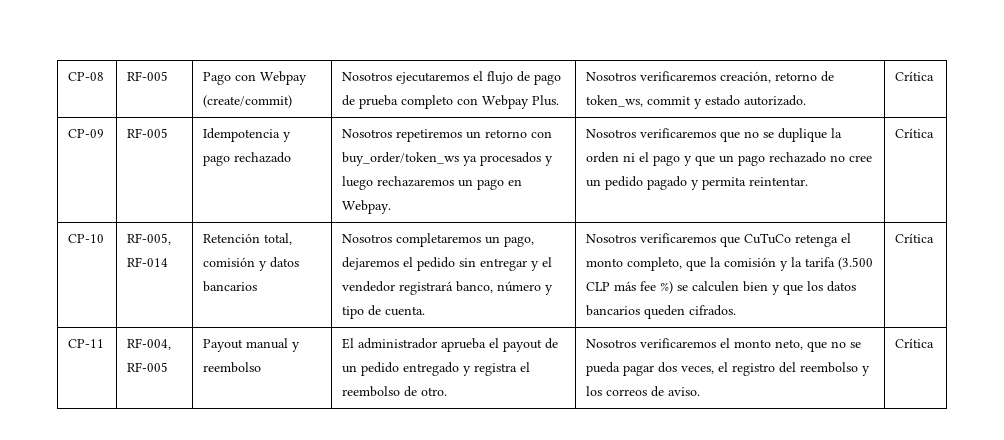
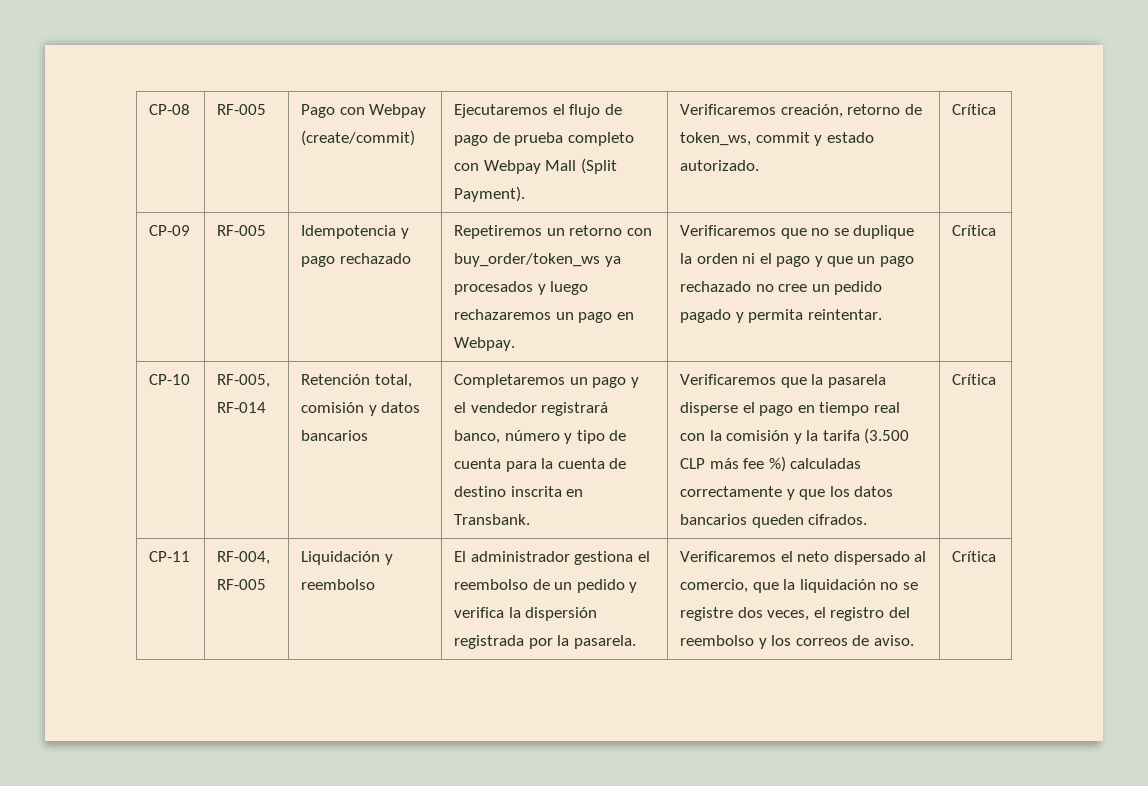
[342,72,470,84] Nosotros ejecutaremos -> [454,104,549,118] Ejecutaremos
[532,95,560,106] [586,71,717,81] Plus. | Nosotros verificaremos -> [545,158,617,174] [454,186,526,202] [680,104,777,115] Mall (Split Payment). | Verificaremos
[342,129,463,142] Nosotros repetiremos -> [454,225,543,239] Repetiremos
[586,128,717,138] Nosotros verificaremos -> [680,225,777,236] Verificaremos
[342,233,535,247] [342,257,528,271] Nosotros completaremos un pago, dejaremos el pedido sin entregar -> [454,374,627,388] Completaremos un pago
[385,306,426,316] [586,233,852,247] [586,257,707,271] cuenta. | Nosotros verificaremos que CuTuCo retenga el monto completo, que -> [454,458,627,472] [454,486,584,497] [454,514,531,525] [680,374,886,388] [680,402,900,416] [680,433,706,441] cuenta para la cuenta de destino inscrita en Transbank. | Verificaremos que la pasarela disperse el pago en tiempo real con
[677,281,769,292] se calculen bien -> [790,458,862,469] [680,486,783,497] calculadas correctamente
[203,338,289,352] Payout manual -> [301,551,381,565] Liquidación
[441,338,559,352] [342,362,531,376] [342,386,448,397] [586,338,862,352] [586,362,655,376] aprueba el payout de un pedido entregado y registra el reembolso de otro. | Nosotros verificaremos el monto neto, que no se pueda pagar -> [574,551,650,565] [454,579,638,593] [454,607,598,621] [454,635,636,649] [680,551,927,565] [680,579,918,593] [680,607,734,621] gestiona el reembolso de un pedido y verifica la dispersión registrada por la pasarela. | Verificaremos el neto dispersado al comercio, que la liquidación no se registre

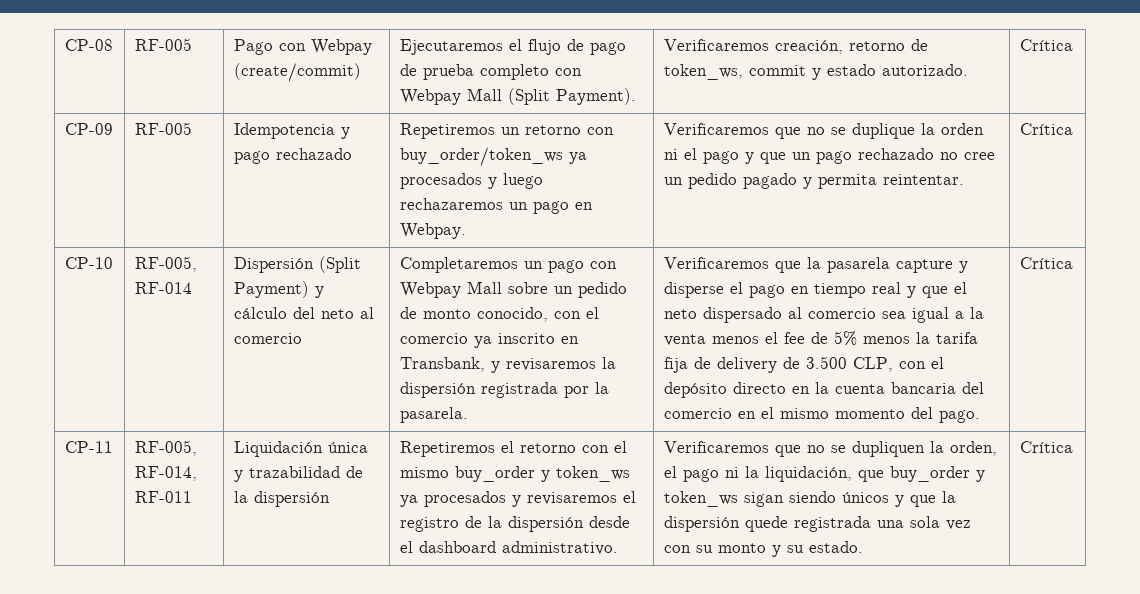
[301,374,412,388] [301,402,421,416] [301,430,369,441] [454,374,639,388] [454,402,609,416] [454,430,627,444] [454,458,627,472] [454,486,584,497] [454,514,531,525] [680,374,886,388] [680,402,900,416] [680,428,909,444] [680,456,862,472] [680,486,894,500] [680,514,868,528] [952,374,997,385] [149,551,191,562] [217,551,271,565] [217,579,267,590] [301,551,393,565] [301,579,376,590] [454,551,650,565] [454,579,638,593] [454,607,505,618] Retención total, comisión y datos bancarios | Completaremos un pago y el vendedor registrará banco, número y tipo de cuenta para la cuenta de destino inscrita en Transbank. | Verificaremos que la pasarela disperse el pago en tiempo real con la comisión y la tarifa (3.500 CLP más fee %) calculadas correctamente y que los datos bancarios queden cifrados. | Crítica // CP-11 | RF-004, RF-005 | Liquidación y reembolso | El administrador gestiona el reembolso de un pedido y verifica -> [233,256,361,273] [233,281,324,298] [233,307,374,319] [233,333,302,344] [399,257,617,273] [399,281,627,298] [399,307,599,322] [399,333,579,348] [399,357,596,373] Dispersión (Split Payment) y cálculo del neto al comercio | Completaremos un pago con Webpay Mall sobre un pedido de monto conocido, con el comercio ya inscrito en Transbank, y revisaremos
[780,551,927,565] [680,579,918,593] [680,607,910,621] [680,635,914,649] el neto dispersado al comercio, que la liquidación no se registre dos veces, el registro del reembolso y los correos de aviso. -> [774,257,968,273] [663,282,967,298] [663,307,984,323] [663,331,978,346] [663,356,944,373] [663,382,984,398] [663,407,980,423] [1019,257,1073,269] [64,441,113,453] [134,440,197,456] [134,466,197,481] [134,491,192,503] [233,441,368,457] [233,466,363,482] [233,491,330,507] [399,441,627,457] [399,466,630,482] [399,491,636,507] [399,516,630,532] [399,541,618,555] [663,441,997,457] [663,466,985,482] [663,491,956,507] [663,516,971,532] [663,541,863,557] que la pasarela capture y disperse el pago en tiempo real y que el neto dispersado al comercio sea igual a la venta menos el fee de 5% menos la tarifa fija de delivery de 3.500 CLP, con el depósito directo en la cuenta bancaria del comercio en el mismo momento del pago. | Crítica // CP-11 | RF-005, RF-014, RF-011 | Liquidación única y trazabilidad de la dispersión | Repetiremos el retorno con el mismo buy_order y token_ws ya procesados y revisaremos el registro de la dispersión desde el dashboard administrativo. | Verificaremos que no se dupliquen la orden, el pago ni la liquidación, que buy_order y token_ws sigan siendo únicos y que la dispersión quede registrada una sola vez con su monto y su estado.

